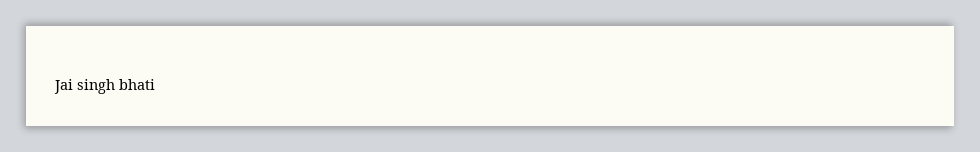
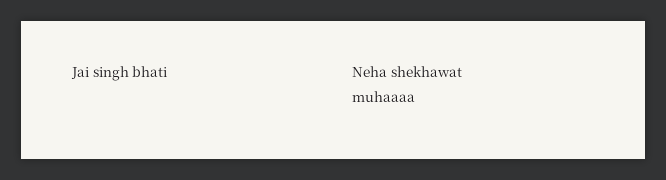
(155, 84) none -> [352,66,462,77] [352,91,415,102] // Neha shekhawat // muhaaaa

